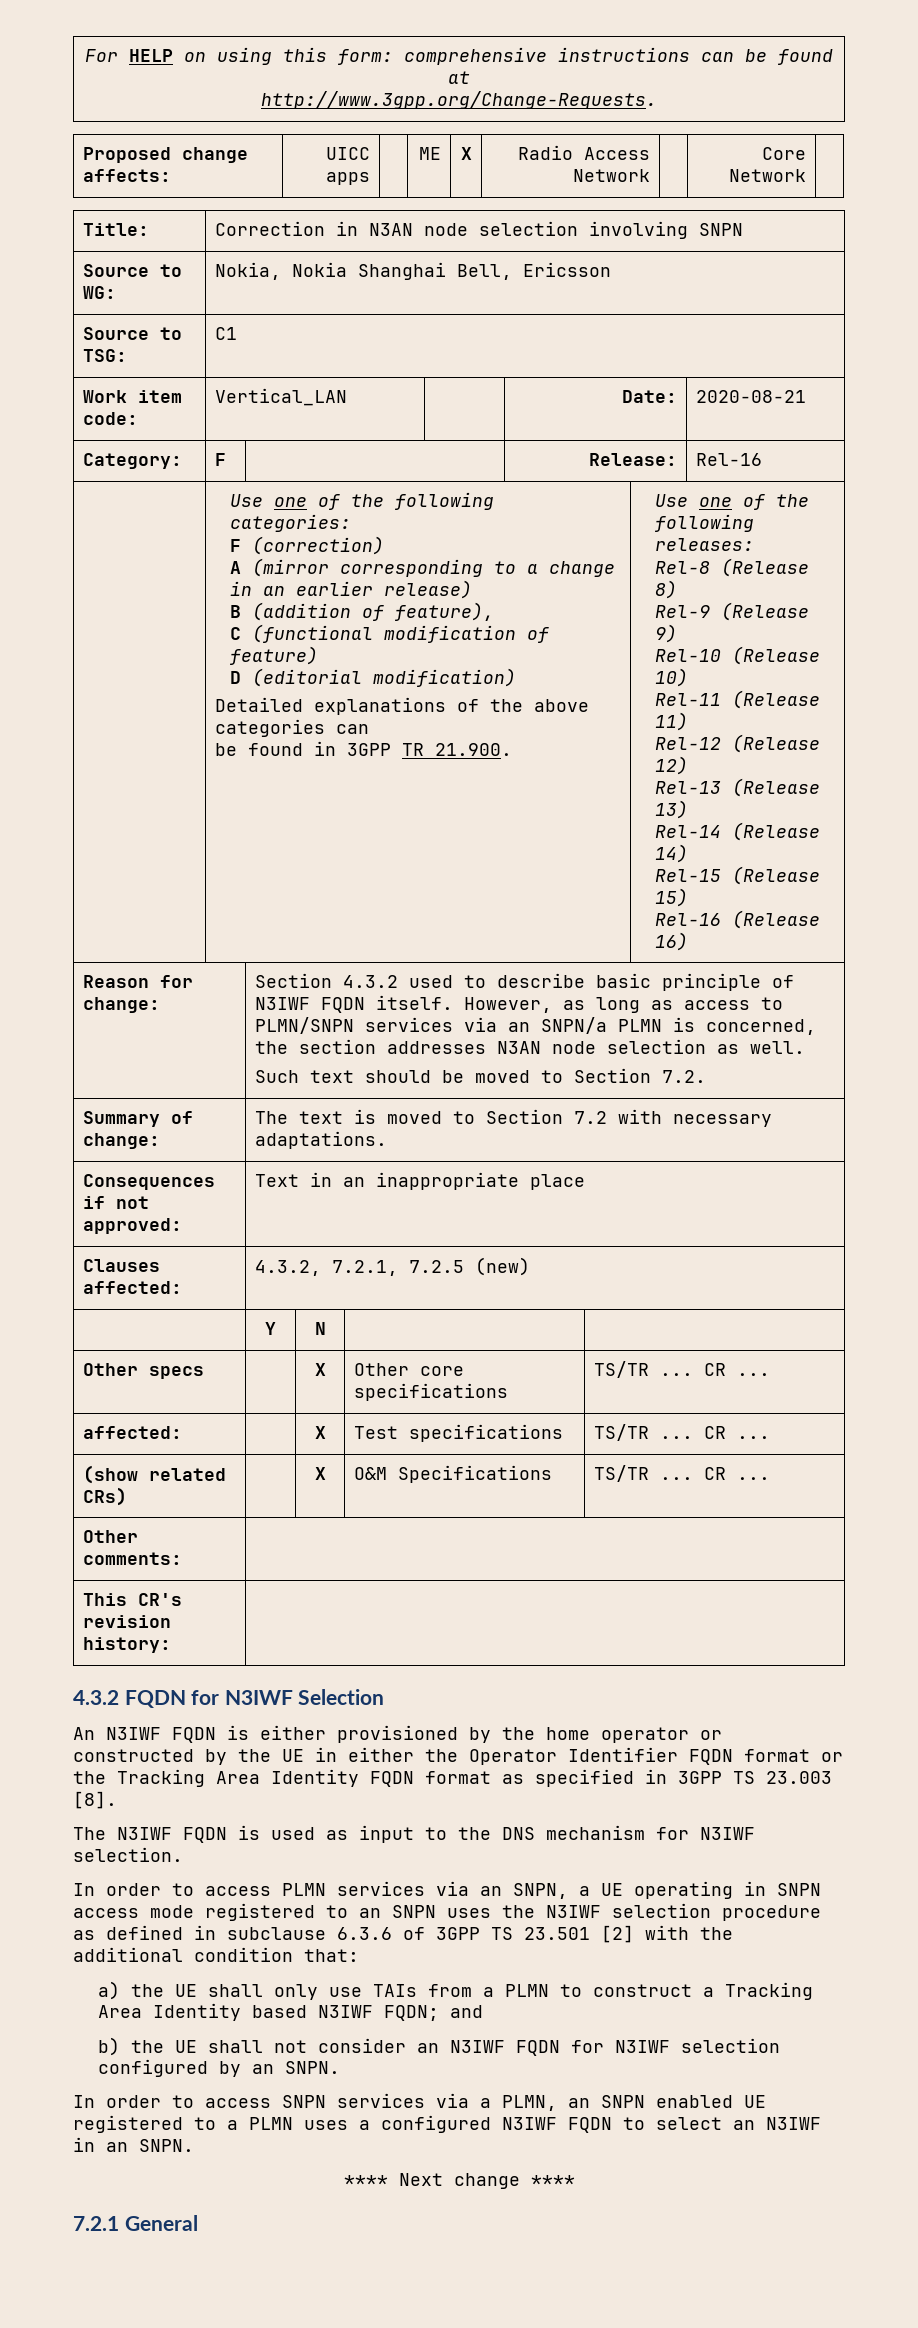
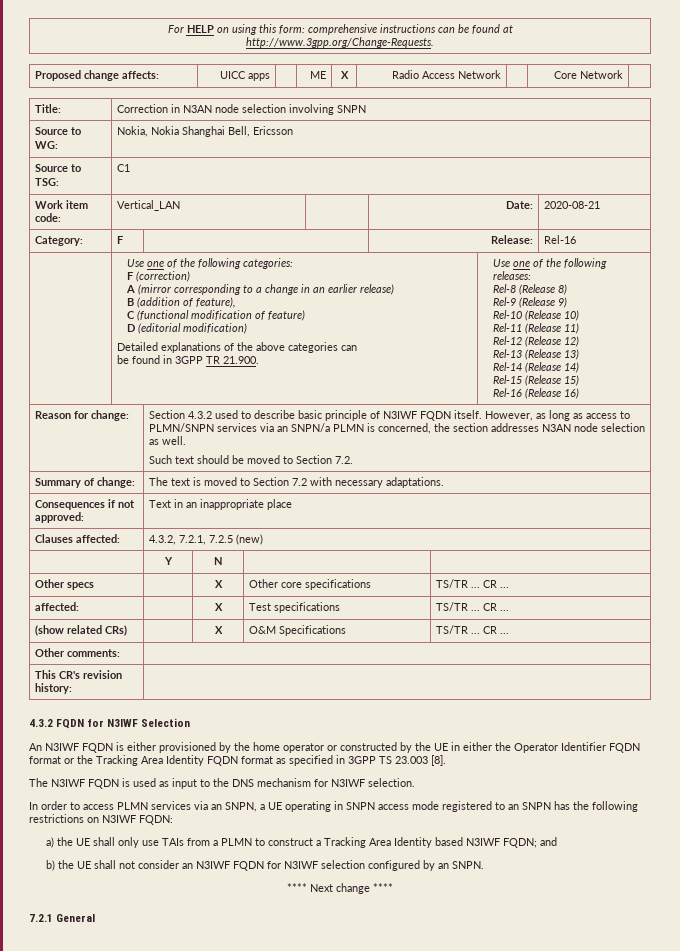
[447,1903,821,1921] [73,1925,733,1943] [73,1947,359,1962] uses the N3IWF selection procedure as defined in subclause 6.3.6 of 3GPP TS 23.501 [2] with the additional condition that: -> [554,801,638,812] [29,814,173,825] has the following restrictions on N3IWF FQDN:
[73,2093,766,2111] [73,2115,821,2133] [73,2137,194,2152] // In order to access SNPN services via a PLMN, an SNPN enabled UE registered to a PLMN uses a configured N3IWF FQDN to select an N3IWF in an SNPN. -> (484, 865) none

